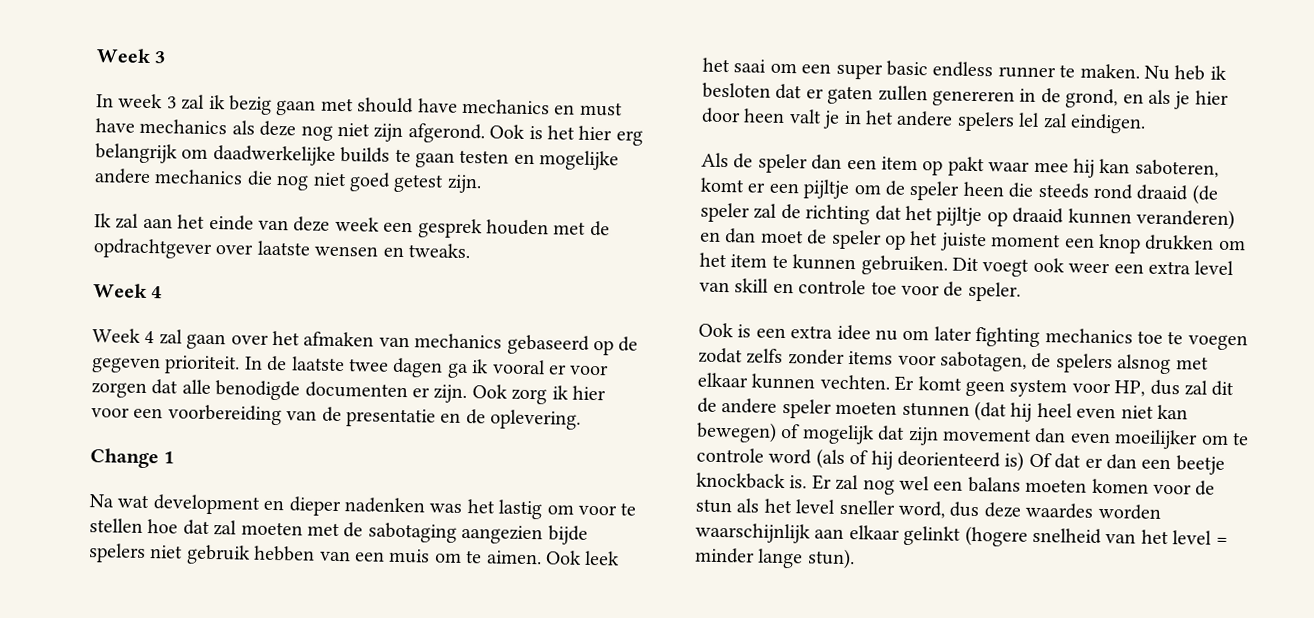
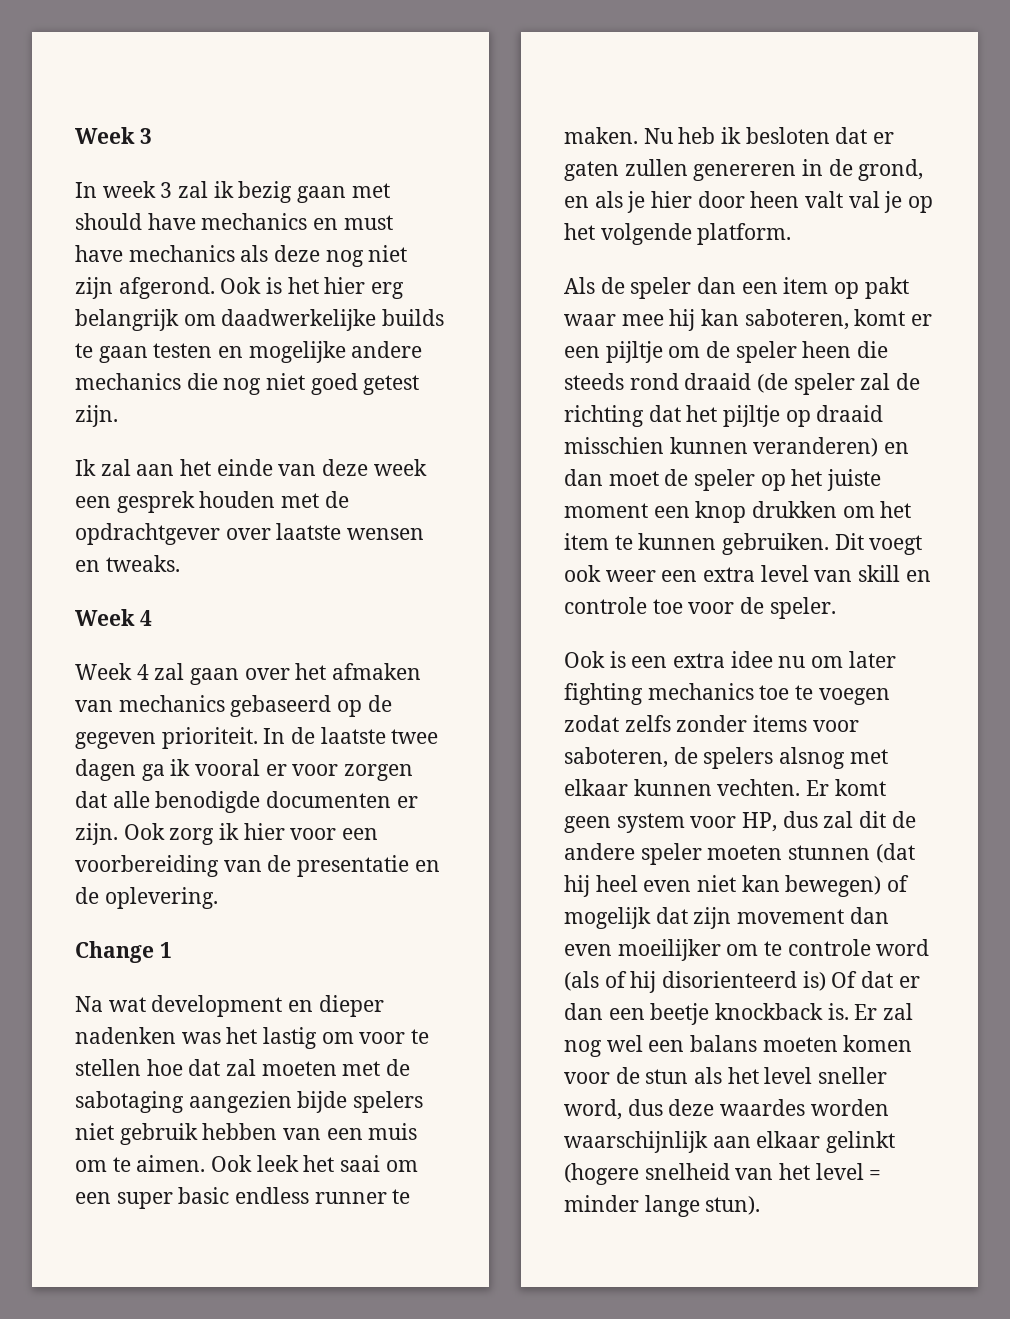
[823,110,1146,134] je in het andere spelers lel zal eindigen. -> [848,191,934,213] [564,223,792,245] val je op het volgende platform.
(1065, 215) none -> [564,437,664,454] misschien
[940,351,1027,372] sabotagen, -> [564,747,668,768] saboteren,
[897,450,1001,468] deorienteerd -> [662,971,798,988] disorienteerd

